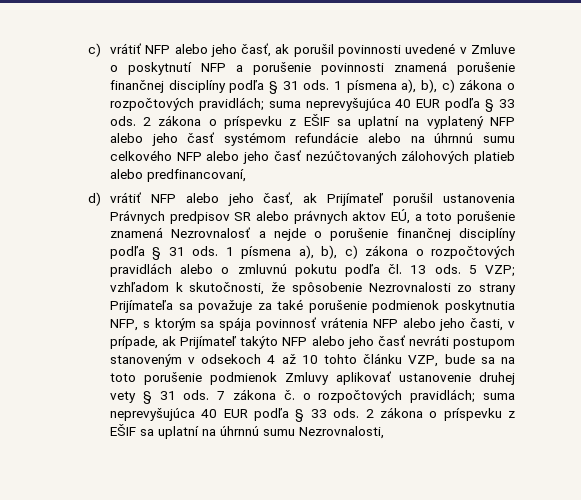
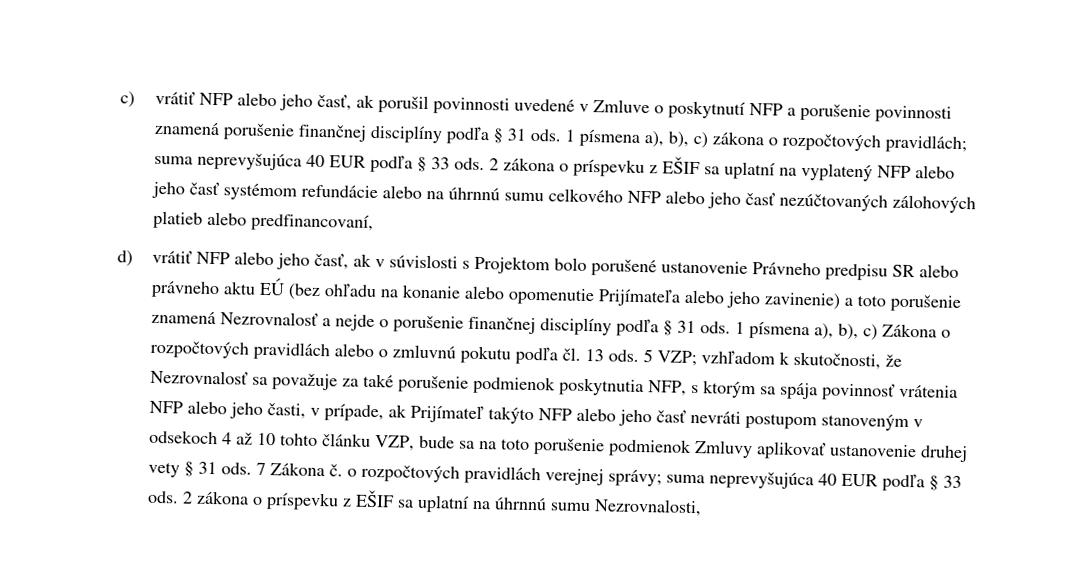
[327,193,515,206] [109,209,410,224] Prijímateľ porušil ustanovenia Právnych predpisov SR alebo právnych aktov EÚ, -> [374,254,959,281] [150,277,840,310] v súvislosti s Projektom bolo porušené ustanovenie Právneho predpisu SR alebo právneho aktu EÚ (bez ohľadu na konanie alebo opomenutie Prijímateľa alebo jeho zavinenie)
[365,245,409,256] zákona -> [881,323,937,338] Zákona
[291,282,516,295] [109,300,173,313] spôsobenie Nezrovnalosti zo strany Prijímateľa -> [149,369,248,385] Nezrovnalosť
[232,389,276,400] zákona -> [269,462,325,477] Zákona
[410,389,476,403] pravidlách; -> [463,465,662,487] pravidlách verejnej správy;

